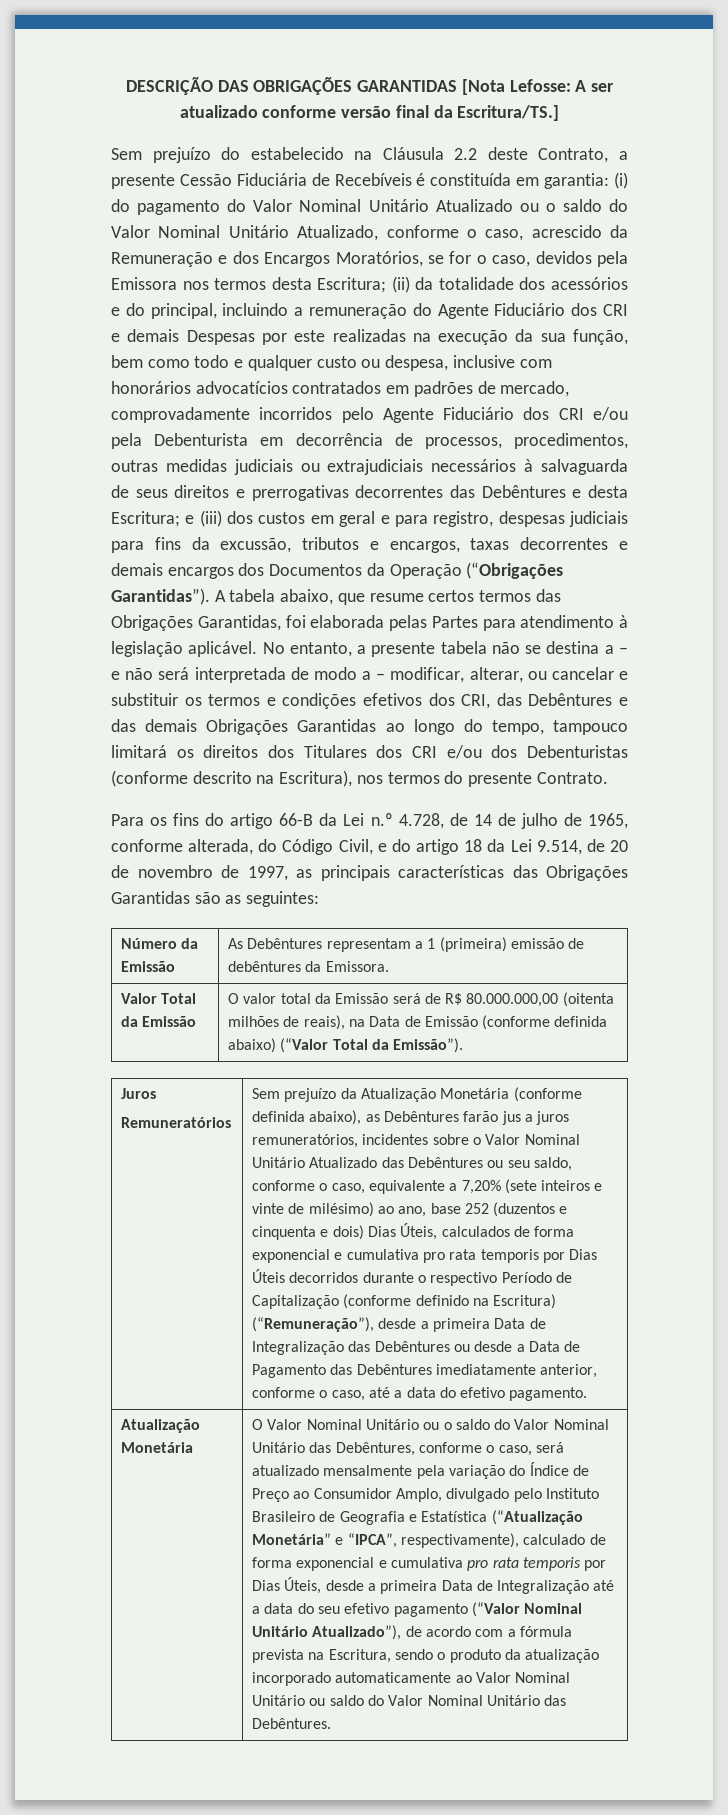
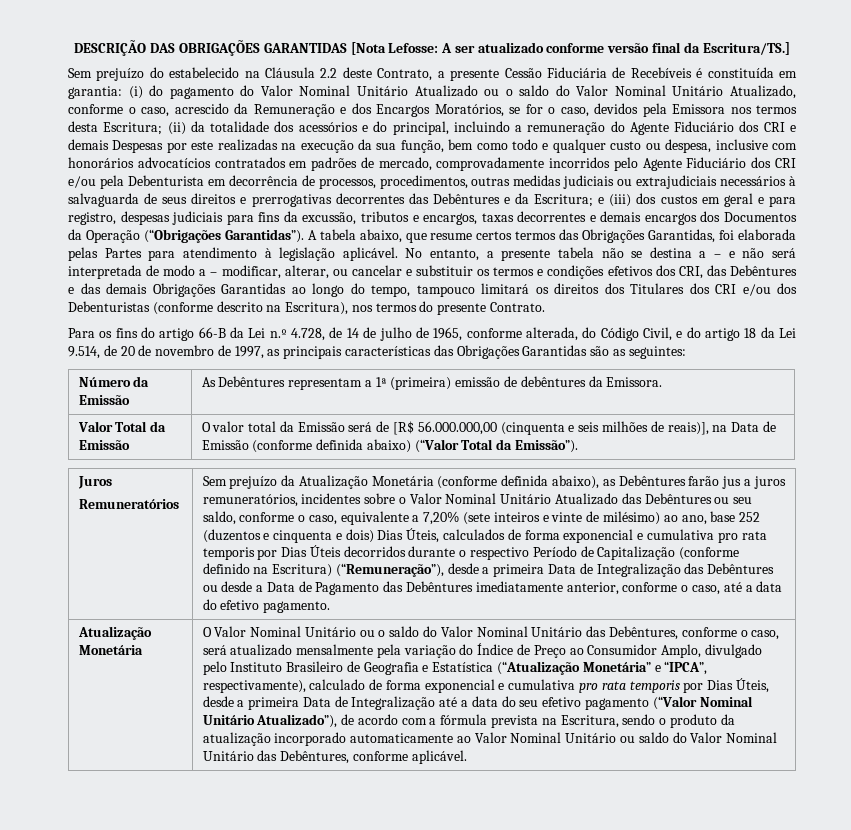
[588,485,628,498] desta -> [515,193,530,204] da
[427,938,436,949] 1 -> [375,377,387,387] 1ª
[445,992,614,1007] R$ 80.000.000,00 (oitenta -> [393,421,600,435] [R$ 56.000.000,00 (cinquenta e seis
[303,1015,345,1030] reais), -> [667,422,709,435] reais)],
[251,1718,331,1729] Debêntures. -> [280,750,467,764] Debêntures, conforme aplicável.

